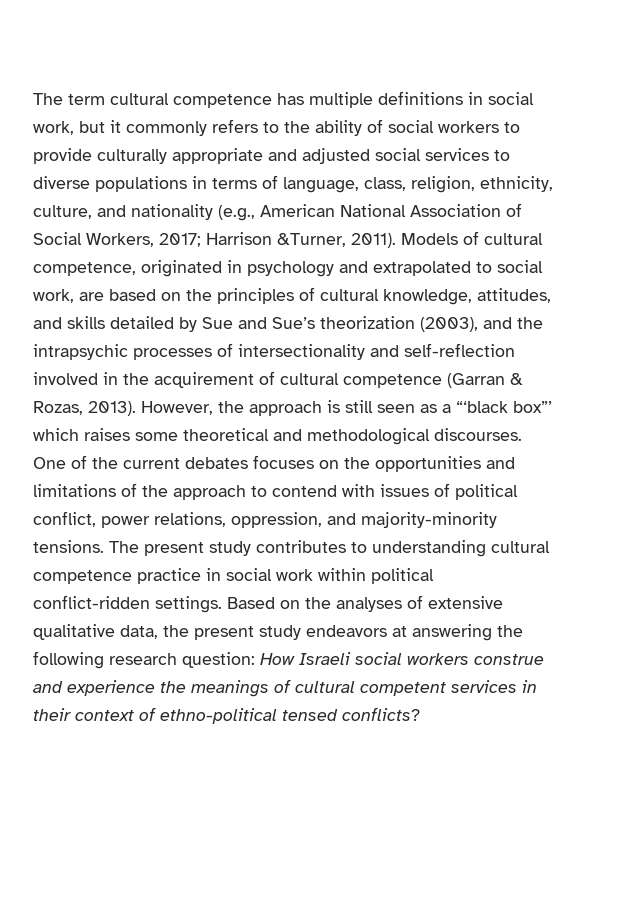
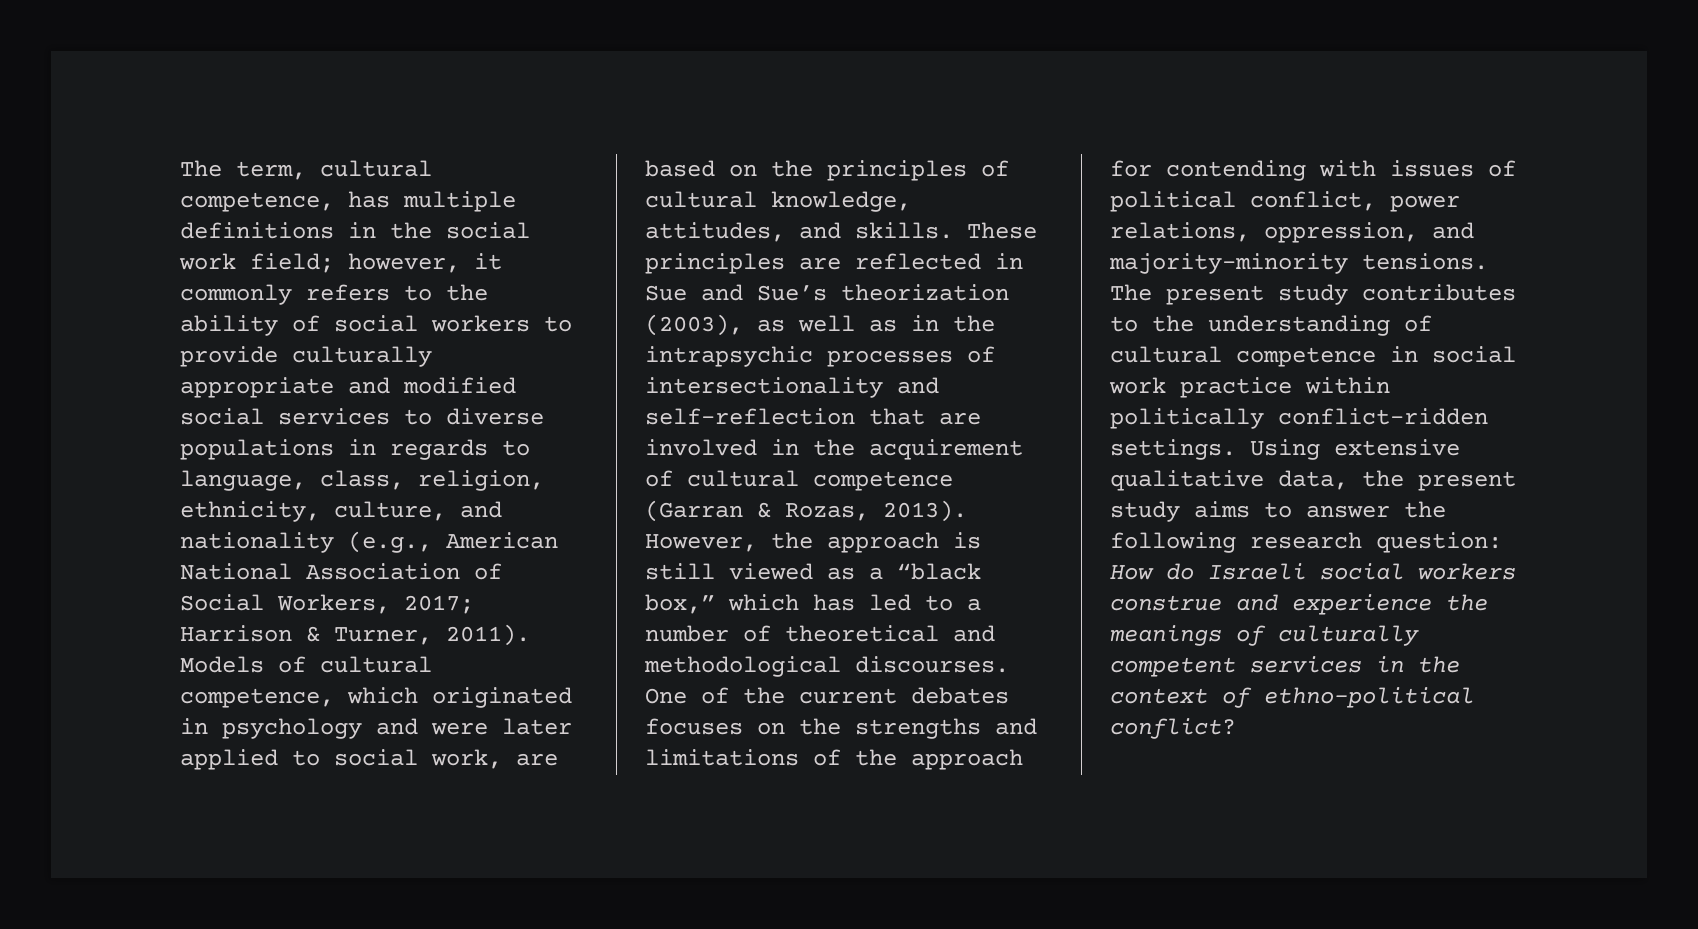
[33,93,272,108] The term cultural competence -> [180,160,432,180] [180,192,334,212] The term, cultural competence,
[488,92,534,105] [33,121,105,135] social work, but -> [390,222,530,239] [179,253,460,273] the social work field; however,
[302,148,370,164] adjusted -> [403,377,516,394] modified
[212,175,278,189] terms of -> [390,439,530,460] regards to
[277,233,346,247] &Turner, -> [306,626,432,645] & Turner,
(136, 269) none -> [347,687,418,704] which
[373,261,471,276] extrapolated -> [431,718,572,735] [180,749,278,770] were later applied
[67,316,197,332] skills detailed by -> [855,222,1037,239] [645,253,1023,274] skills. These principles are reflected in
[483,317,512,329] and -> [757,315,939,332] as well as in
(515, 350) none -> [869,408,981,425] that are
[377,404,415,413] seen -> [729,563,813,580] viewed
[456,401,552,413] [33,428,178,441] “‘black box”’ which raises some -> [897,563,981,580] [645,594,981,614] [645,625,771,642] “black box,” which has led to a number of
[375,456,481,472] opportunities -> [855,718,981,739] strengths
[251,485,337,497] to contend -> [1110,160,1306,181] for contending
[372,540,550,557] [33,568,201,584] understanding cultural competence practice -> [1152,315,1432,336] [1110,346,1376,367] the understanding of cultural competence
[318,568,434,584] [33,595,423,613] within political conflict-ridden settings. Based on the analyses of -> [1180,377,1390,398] [1110,408,1488,429] [1110,439,1320,460] practice within politically conflict-ridden settings. Using
[306,624,492,641] endeavors at answering -> [1194,501,1390,518] aims to answer
(295, 659) none -> [1166,563,1194,580] do
[295,681,355,693] cultural -> [1278,625,1419,646] culturally
[33,708,71,721] their -> [1418,656,1460,673] the
[282,707,420,721] tensed conflicts? -> [1110,718,1236,739] conflict?

